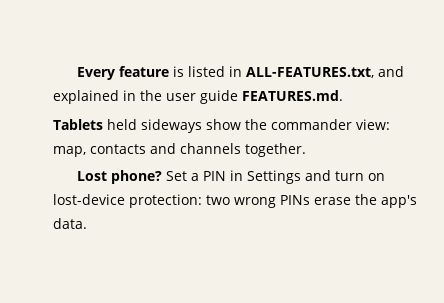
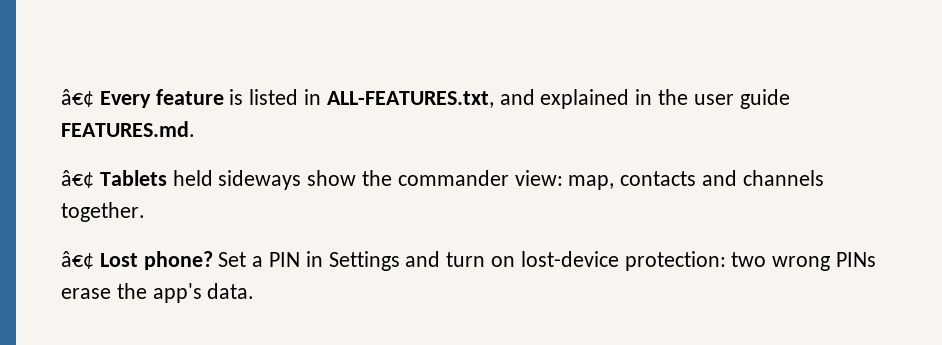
(77, 73) none -> [61,89,94,107] â€¢
(343, 95) none -> [61,170,94,188] â€¢
(306, 150) none -> [61,251,94,269] â€¢

